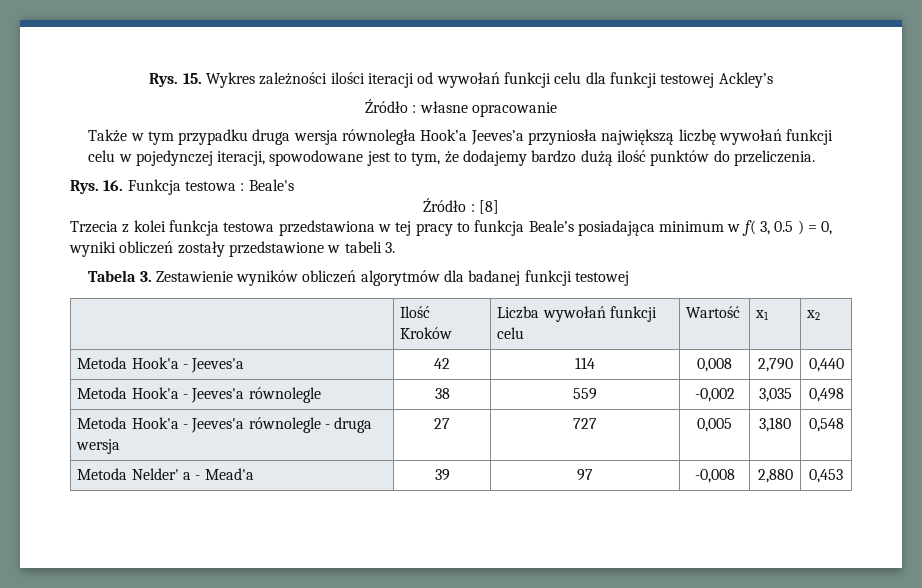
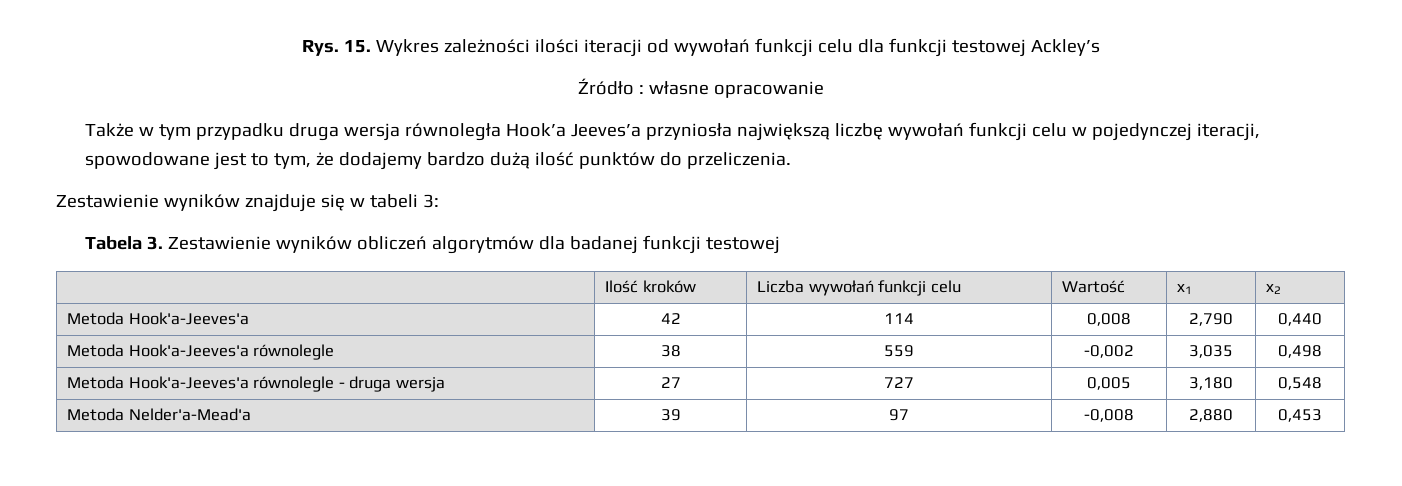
[70,179,294,195] [423,198,499,214] [70,220,833,236] [69,241,324,257] Rys. 16. Funkcja testowa : Beale's // Źródło : [8] // Trzecia z kolei funkcja testowa przedstawiona w tej pracy to funkcja Beale’s posiadająca minimum w f( 3, 0.5 ) = 0, wyniki obliczeń zostały przedstawione -> [56,194,345,212] Zestawienie wyników znajduje się
[384,242,395,253] 3. -> [422,194,439,208] 3:
[400,327,453,339] Kroków -> [642,280,696,293] kroków
[131,357,245,373] Hook'a - Jeeves'a -> [128,312,249,325] Hook'a-Jeeves'a
[131,387,245,403] Hook'a - Jeeves'a -> [128,344,249,357] Hook'a-Jeeves'a
[131,417,245,433] Hook'a - Jeeves'a -> [128,376,249,389] Hook'a-Jeeves'a
[131,468,254,480] Nelder' a - Mead'a -> [128,408,251,421] Nelder'a-Mead'a

